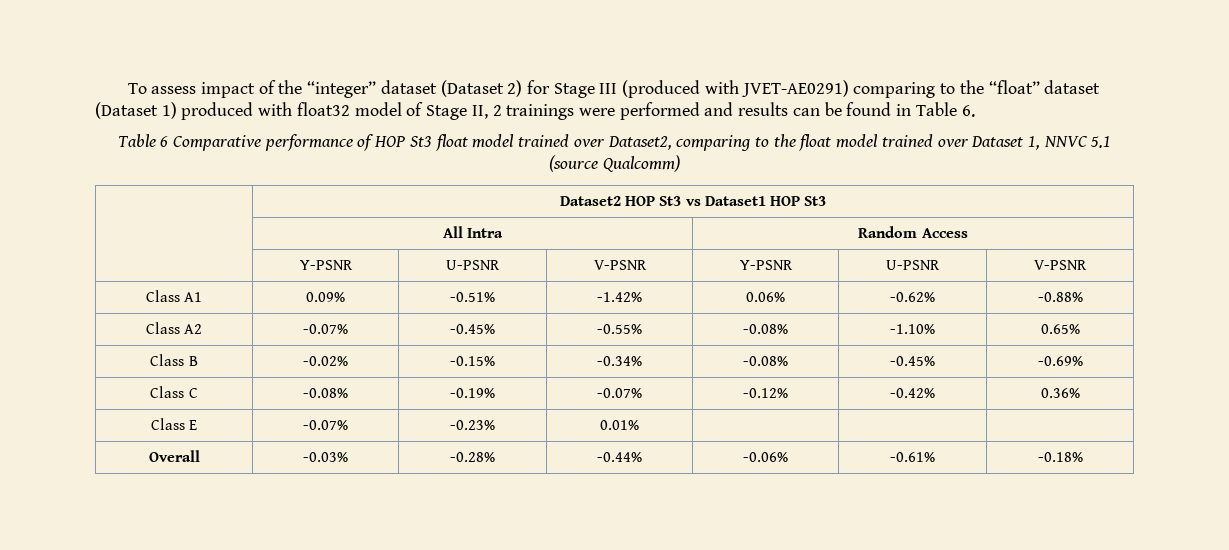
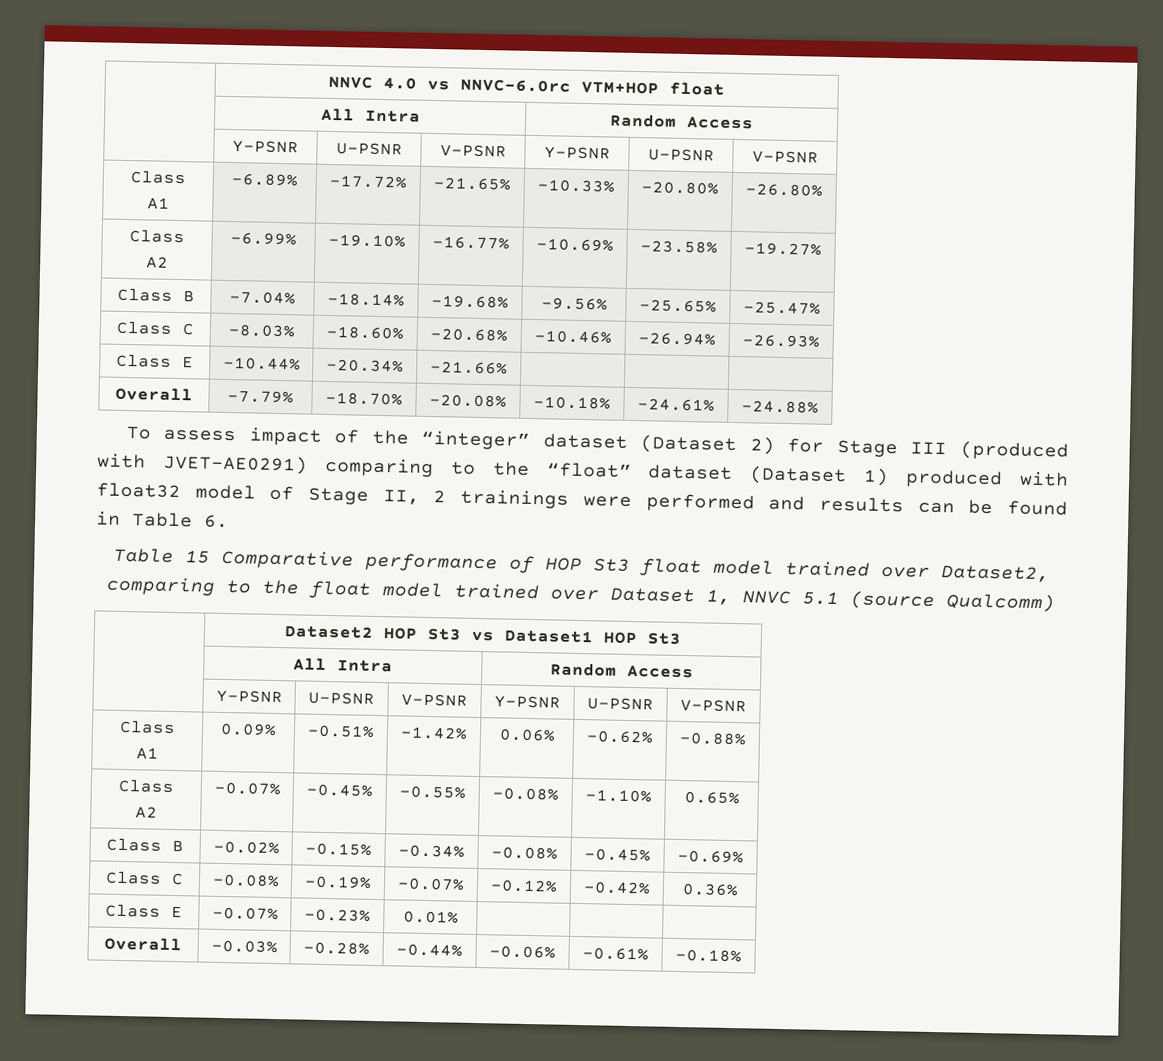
(127, 88) none -> [328,75,726,96] [320,107,421,123] [609,113,755,130] [232,140,299,154] [335,142,403,156] [439,144,507,158] [543,146,611,160] [647,148,715,162] [751,150,819,164] [130,170,187,185] [146,197,170,210] [231,173,298,187] [329,174,407,189] [433,177,511,191] [537,179,615,193] [641,181,720,195] [745,183,824,197] [129,229,185,244] [145,256,169,269] [230,232,297,246] [328,233,406,248] [432,236,510,250] [536,238,614,252] [640,240,719,254] [744,242,823,256] [117,287,195,302] [229,291,296,305] [327,292,405,307] [431,294,509,309] [540,297,608,311] [639,299,718,313] [743,301,822,315] [116,320,195,336] [228,324,295,338] [326,325,404,340] [430,327,508,342] [534,330,612,344] [638,332,717,346] [742,334,821,348] [116,353,194,368] [222,356,301,371] [326,358,404,373] [430,360,508,375] [115,386,193,402] [227,389,294,404] [325,391,403,406] [429,393,507,408] [533,396,611,410] [637,398,716,412] [741,400,820,414] | NNVC 4.0 vs NNVC-6.0rc VTM+HOP float // | All Intra | Random Access // | Y-PSNR | U-PSNR | V-PSNR | Y-PSNR | U-PSNR | V-PSNR // Class A1 | -6.89% | -17.72% | -21.65% | -10.33% | -20.80% | -26.80% // Class A2 | -6.99% | -19.10% | -16.77% | -10.69% | -23.58% | -19.27% // Class B | -7.04% | -18.14% | -19.68% | -9.56% | -25.65% | -25.47% // Class C | -8.03% | -18.60% | -20.68% | -10.46% | -26.94% | -26.93% // Class E | -10.44% | -20.34% | -21.66% | | | // Overall | -7.79% | -18.70% | -20.08% | -10.18% | -24.61% | -24.88% //
[160,136,169,147] 6 -> [184,550,210,564] 15

